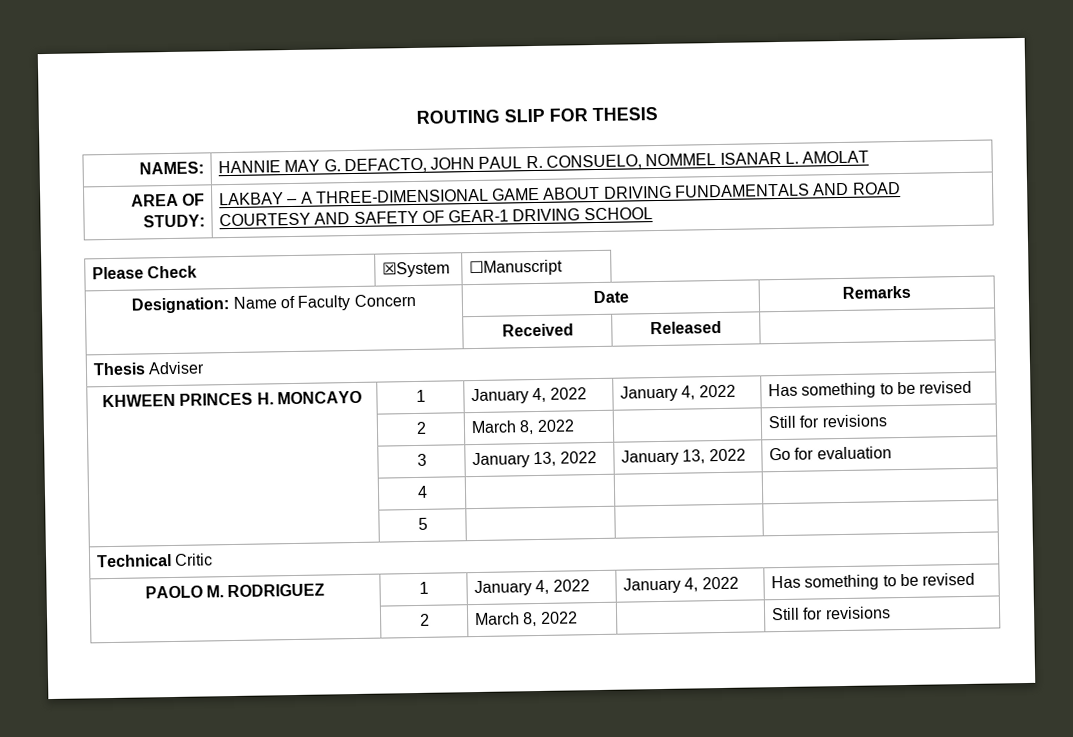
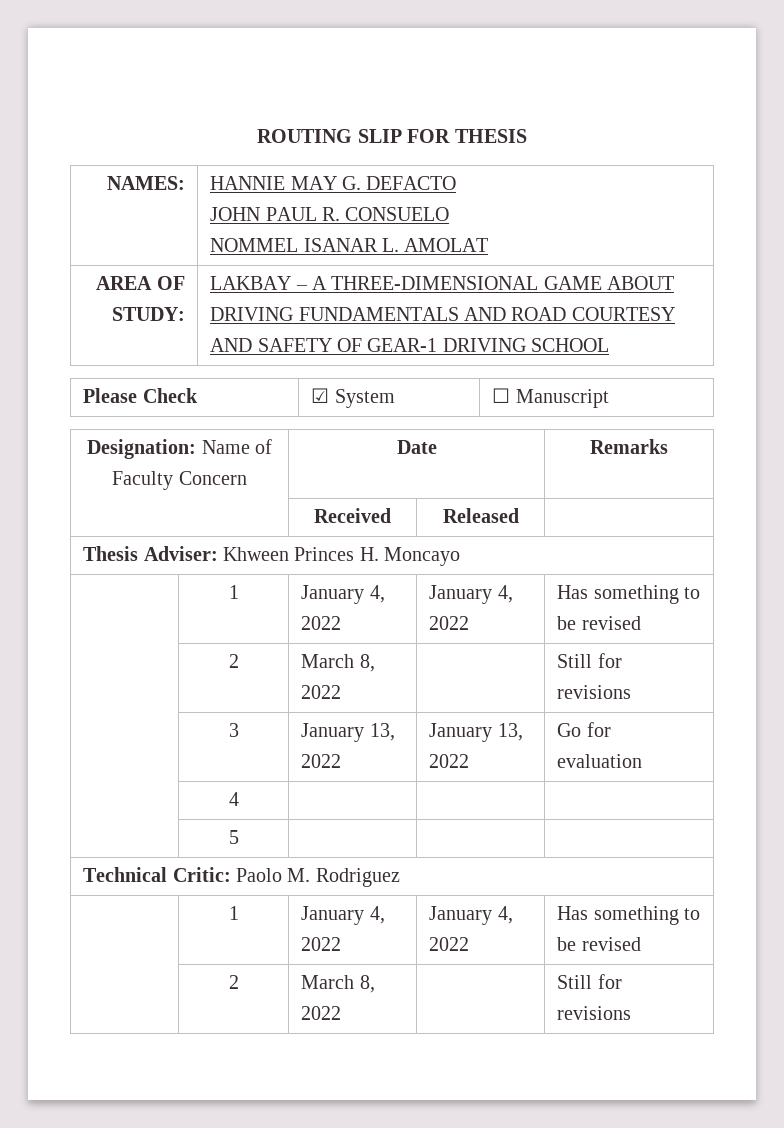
[343,157,427,174] DEFACTO, -> [366,176,457,190] DEFACTO //
[546,154,643,170] CONSUELO, -> [345,207,450,221] CONSUELO //
[381,261,450,278] [468,259,563,277] ☒System | ☐Manuscript -> [311,388,395,408] [492,388,609,408] ☑ System | ☐ Manuscript
[148,361,206,375] [102,390,362,408] Adviser // KHWEEN PRINCES H. MONCAYO -> [143,546,461,566] Adviser: Khween Princes H. Moncayo //
[174,553,214,566] [144,583,326,599] Critic // PAOLO M. RODRIGUEZ -> [172,867,400,887] Critic: Paolo M. Rodriguez //

